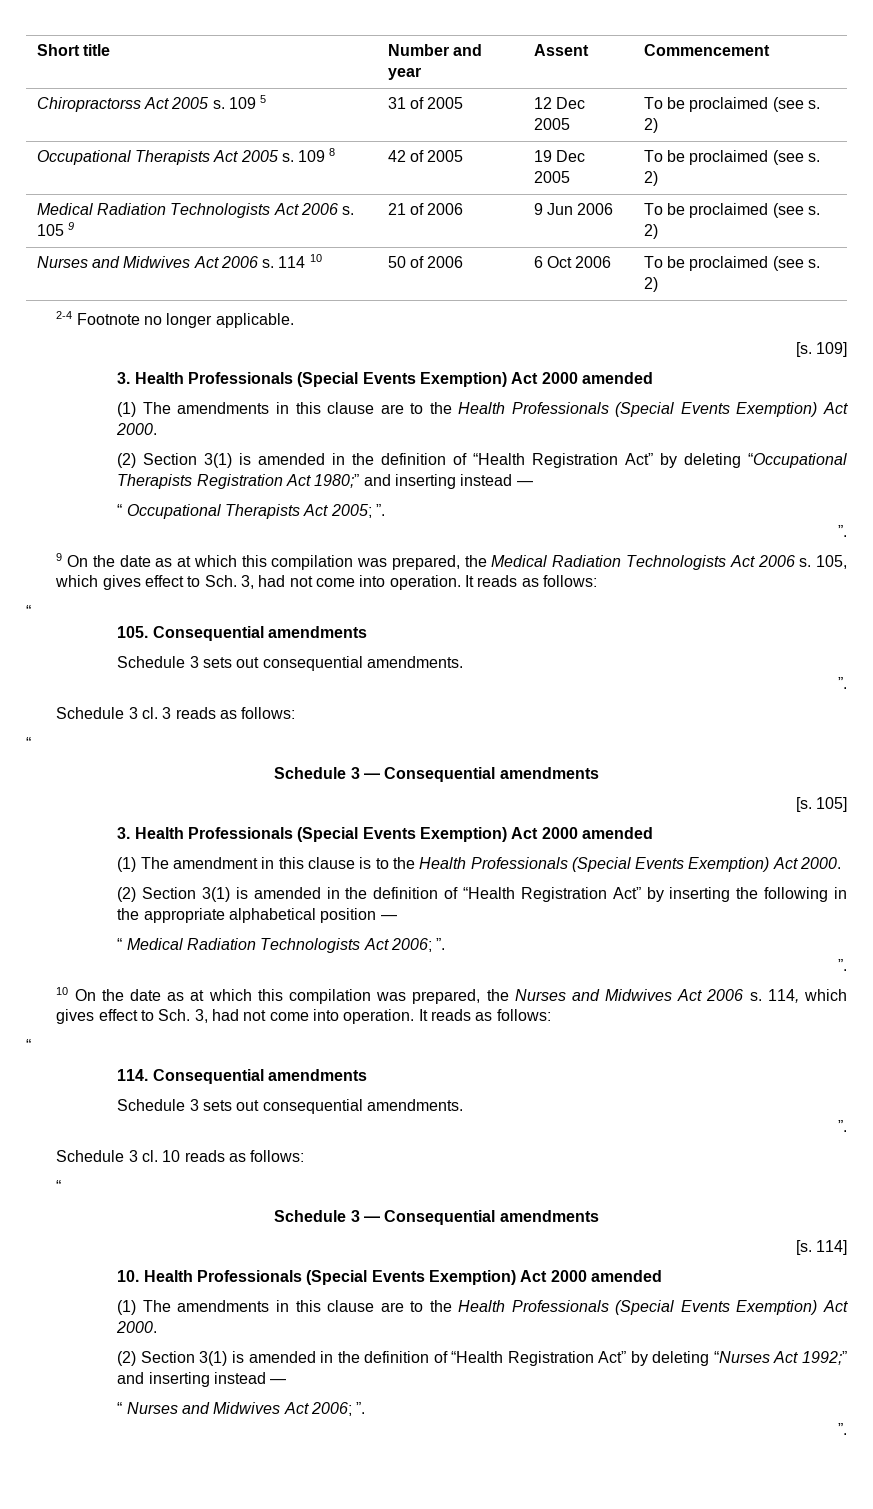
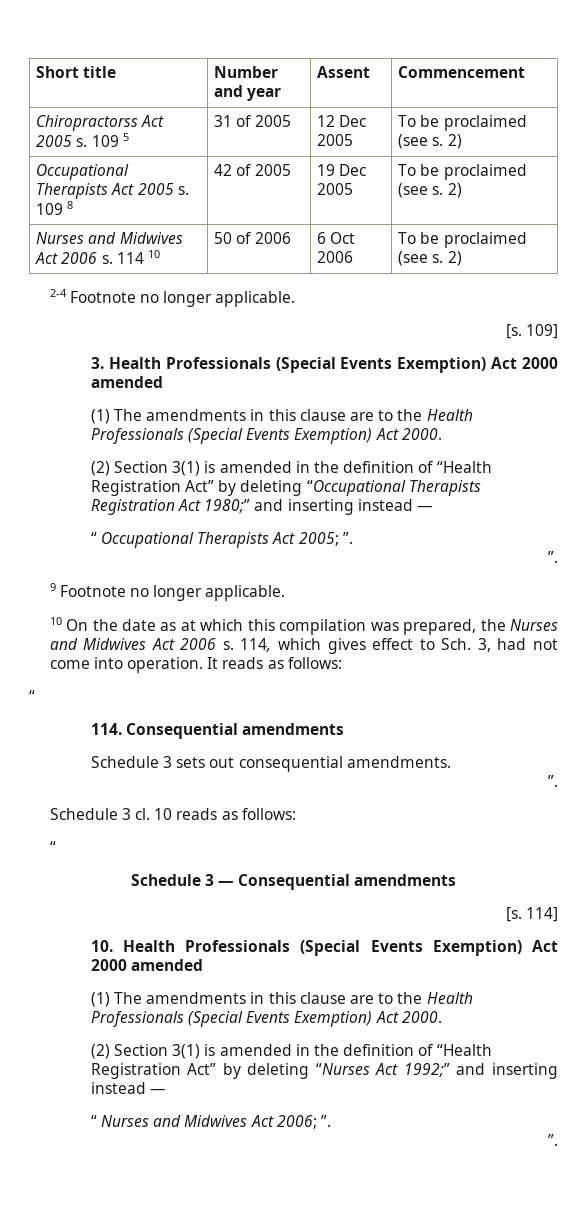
[36,203,355,218] [36,222,74,236] [387,203,464,215] [533,203,614,215] [643,203,820,218] [643,224,658,239] // Medical Radiation Technologists Act 2006 s. 105 9 | 21 of 2006 | 9 Jun 2006 | To be proclaimed (see s. 2) -> (462, 190) none
[67,555,847,570] [55,575,597,590] [26,605,31,617] [117,626,367,641] [117,656,463,671] [838,677,847,689] [56,707,296,719] [26,737,31,749] [274,767,599,782] [795,797,847,812] [117,827,653,842] [117,857,842,872] [117,887,848,902] [117,908,397,923] [117,938,446,953] [838,959,847,971] On the date as at which this compilation was prepared, the Medical Radiation Technologists Act 2006 s. 105, which gives effect to Sch. 3, had not come into operation. It reads as follows: // “ // 105. Consequential amendments // Schedule 3 sets out consequential amendments. // ”. // Schedule 3 cl. 3 reads as follows: // “ // Schedule 3 — Consequential amendments // [s. 105] // 3. Health Professionals (Special Events Exemption) Act 2000 amended // (1) The amendment in this clause is to the Health Professionals (Special Events Exemption) Act 2000. // (2) Section 3(1) is amended in the definition of “Health Registration Act” by inserting the following in the appropriate alphabetical position — // “ Medical Radiation Technologists Act 2006; ”. // ”. -> [59,585,286,601] Footnote no longer applicable.

